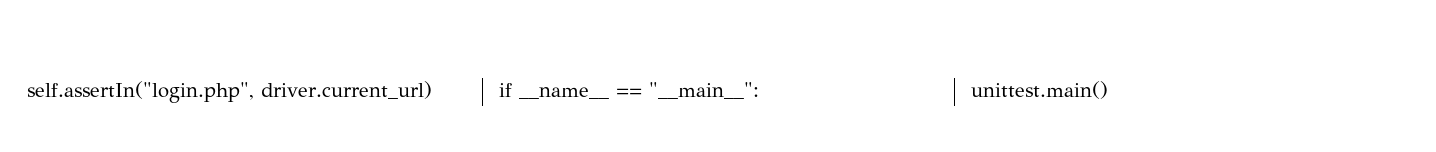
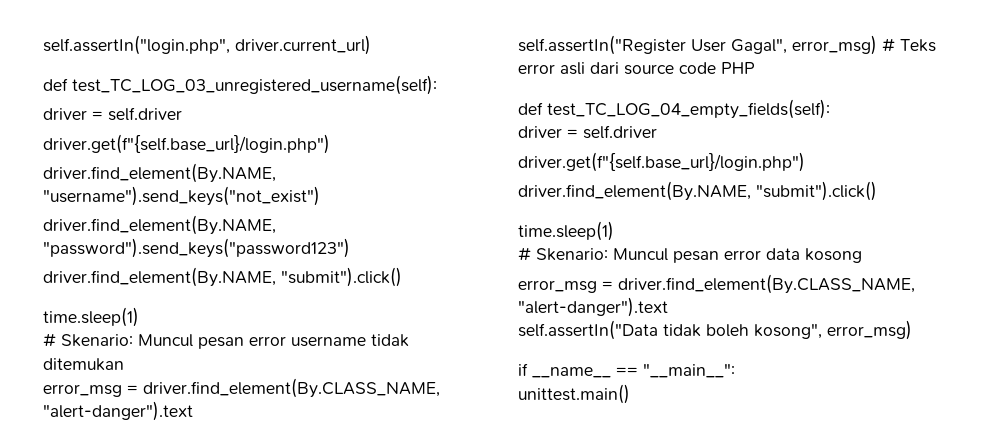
(432, 90) none -> [43,75,437,95] [43,107,182,121] [43,134,330,154] [43,163,276,183] [43,186,320,206] [43,215,276,235] [43,238,350,258] [43,267,402,287] [43,307,139,327] [43,333,409,349] [43,358,124,371] [43,378,440,398] [43,401,193,421] [518,35,936,55] [518,62,755,75] [518,99,830,119] [518,125,657,139] [518,152,805,172] [518,181,877,201] [518,221,614,241] [518,247,862,263] [518,274,915,294] [518,297,668,317] [518,320,912,340] // def test_TC_LOG_03_unregistered_username(self): // driver = self.driver // driver.get(f"{self.base_url}/login.php") // driver.find_element(By.NAME, "username").send_keys("not_exist") // driver.find_element(By.NAME, "password").send_keys("password123") // driver.find_element(By.NAME, "submit").click() // time.sleep(1) // # Skenario: Muncul pesan error username tidak ditemukan // error_msg = driver.find_element(By.CLASS_NAME, "alert-danger").text // self.assertIn("Register User Gagal", error_msg) # Teks error asli dari source code PHP // def test_TC_LOG_04_empty_fields(self): // driver = self.driver // driver.get(f"{self.base_url}/login.php") // driver.find_element(By.NAME, "submit").click() // time.sleep(1) // # Skenario: Muncul pesan error data kosong // error_msg = driver.find_element(By.CLASS_NAME, "alert-danger").text // self.assertIn("Data tidak boleh kosong", error_msg)

